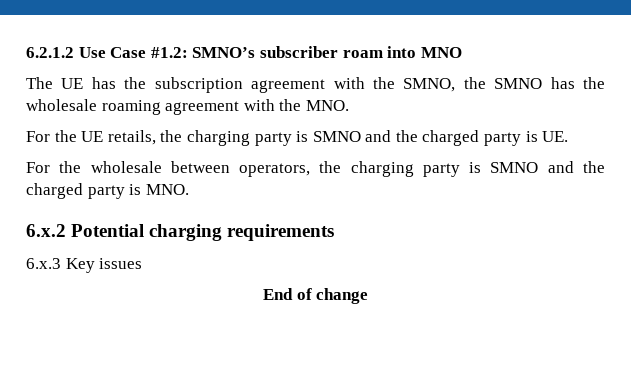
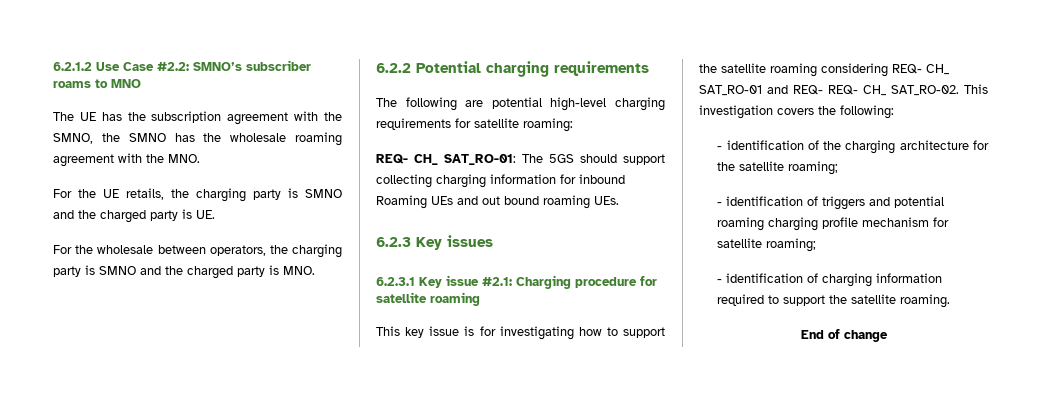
[150,47,188,58] #1.2: -> [157,62,189,71] #2.2:
[342,46,417,58] roam into -> [53,79,108,88] roams to
[26,224,66,237] 6.x.2 -> [376,63,411,73] 6.2.2
[26,258,143,273] 6.x.3 Key issues -> [376,97,665,111] [376,118,573,132] [376,154,665,165] [376,174,625,188] [376,195,619,209] [376,235,493,250] [376,275,657,289] [376,292,480,306] [376,326,665,340] [699,63,950,77] [699,84,988,96] [699,105,894,119] [717,140,989,154] [717,161,839,175] [717,196,945,210] [717,217,950,231] [717,238,817,252] [717,273,943,287] [717,294,951,308] The following are potential high-level charging requirements for satellite roaming: // REQ- CH_ SAT_RO-01: The 5GS should support collecting charging information for inbound Roaming UEs and out bound roaming UEs. // 6.2.3 Key issues // 6.2.3.1 Key issue #2.1: Charging procedure for satellite roaming // This key issue is for investigating how to support the satellite roaming considering REQ- CH_ SAT_RO-01 and REQ- REQ- CH_ SAT_RO-02. This investigation covers the following: // - identification of the charging architecture for the satellite roaming; // - identification of triggers and potential roaming charging profile mechanism for satellite roaming; // - identification of charging information required to support the satellite roaming.

